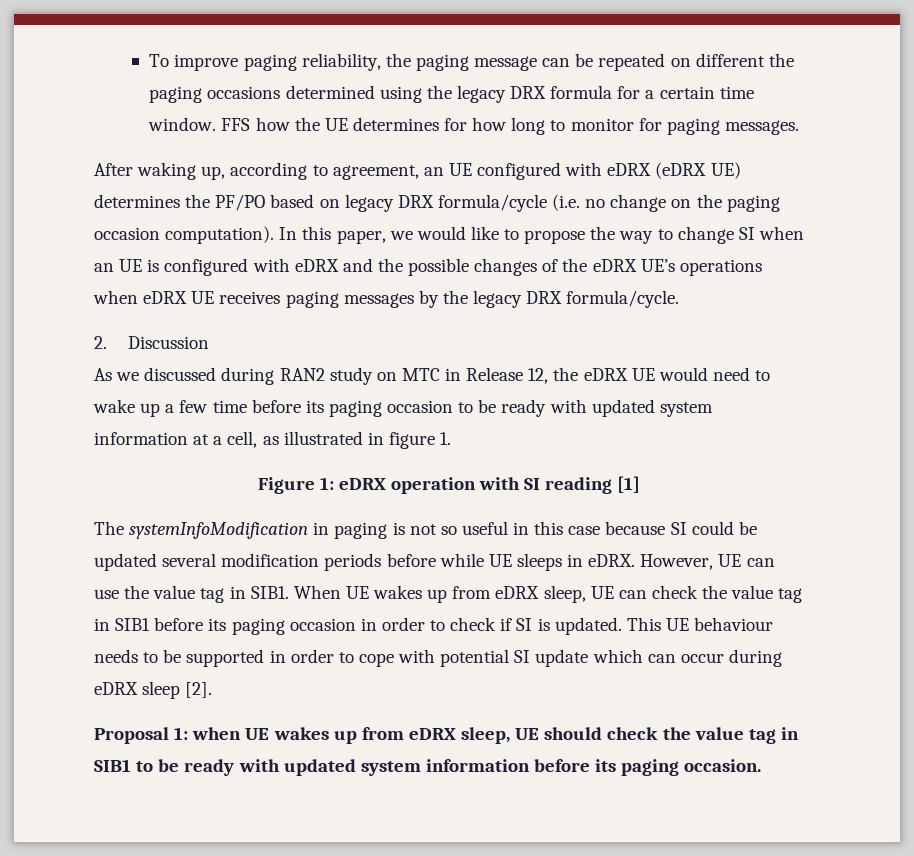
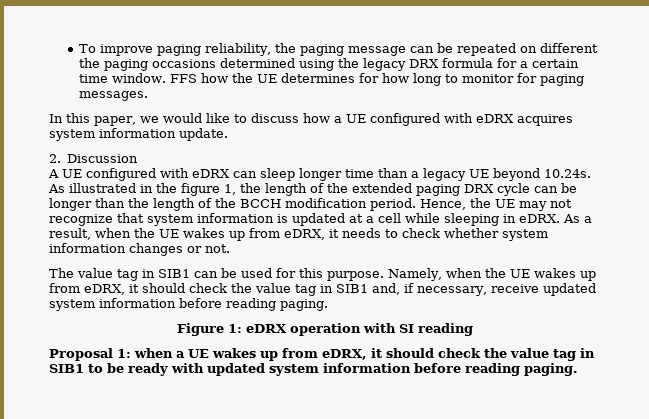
[94,162,741,180] [94,194,780,212] [94,226,275,244] After waking up, according to agreement, an UE configured with eDRX (eDRX UE) determines the PF/PO based on legacy DRX formula/cycle (i.e. no change on the paging occasion computation). -> (149, 96) none
[524,226,804,244] [94,258,762,276] [93,290,680,308] [94,336,210,349] [94,367,771,385] [93,399,713,417] [94,431,452,449] propose the way to change SI when an UE is configured with eDRX and the possible changes of the eDRX UE’s operations when eDRX UE receives paging messages by the legacy DRX formula/cycle. // 2. Discussion // As we discussed during RAN2 study on MTC in Release 12, the eDRX UE would need to wake up a few time before its paging occasion to be ready with updated system information at a cell, as illustrated in figure 1. -> [250,113,573,126] [49,128,228,141] [49,154,139,163] [48,168,591,181] [48,183,577,196] [49,198,572,211] [49,213,592,226] [49,228,548,241] [49,243,230,256] [49,268,596,281] [49,283,596,296] [49,298,328,311] discuss how a UE configured with eDRX acquires system information update. // 2. Discussion // A UE configured with eDRX can sleep longer time than a legacy UE beyond 10.24s. As illustrated in the figure 1, the length of the extended paging DRX cycle can be longer than the length of the BCCH modification period. Hence, the UE may not recognize that system information is updated at a cell while sleeping in eDRX. As a result, when the UE wakes up from eDRX, it needs to check whether system information changes or not. // The value tag in SIB1 can be used for this purpose. Namely, when the UE wakes up from eDRX, it should check the value tag in SIB1 and, if necessary, receive updated system information before reading paging.
[617,476,641,493] [94,521,757,539] [94,553,775,571] [94,585,803,603] [94,617,774,635] [94,649,782,667] [94,681,213,699] [94,727,540,744] [1] // The systemInfoModification in paging is not so useful in this case because SI could be updated several modification periods before while UE sleeps in eDRX. However, UE can use the value tag in SIB1. When UE wakes up from eDRX sleep, UE can check the value tag in SIB1 before its paging occasion in order to check if SI is updated. This UE behaviour needs to be supported in order to cope with potential SI update which can occur during eDRX sleep [2]. // Proposal 1: when UE wakes up from eDRX sleep, UE -> [49,348,382,361] // Proposal 1: when a UE wakes up from eDRX, it
[595,759,762,776] its paging occasion. -> [465,363,578,376] reading paging.

